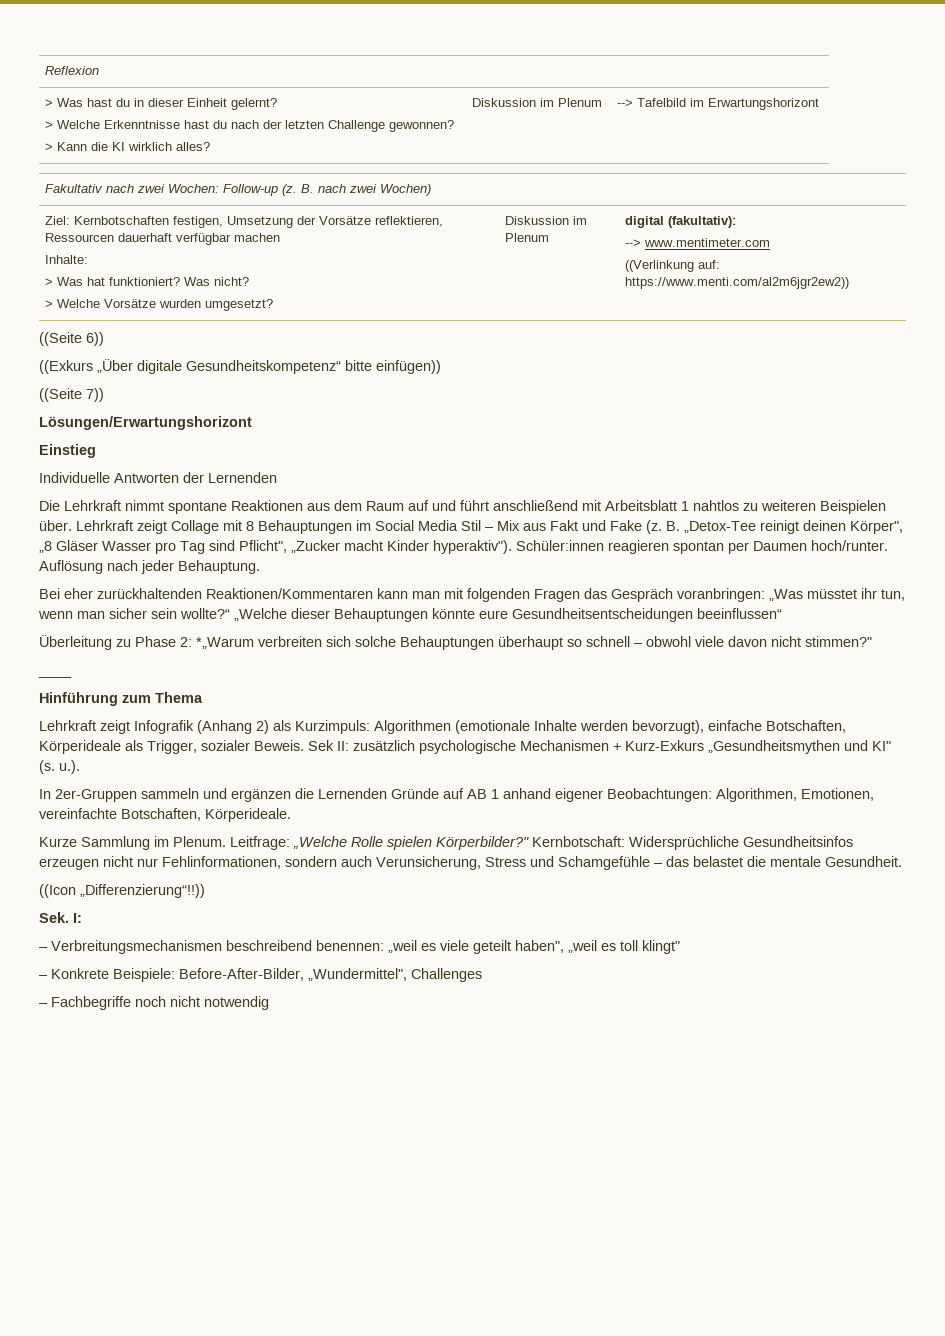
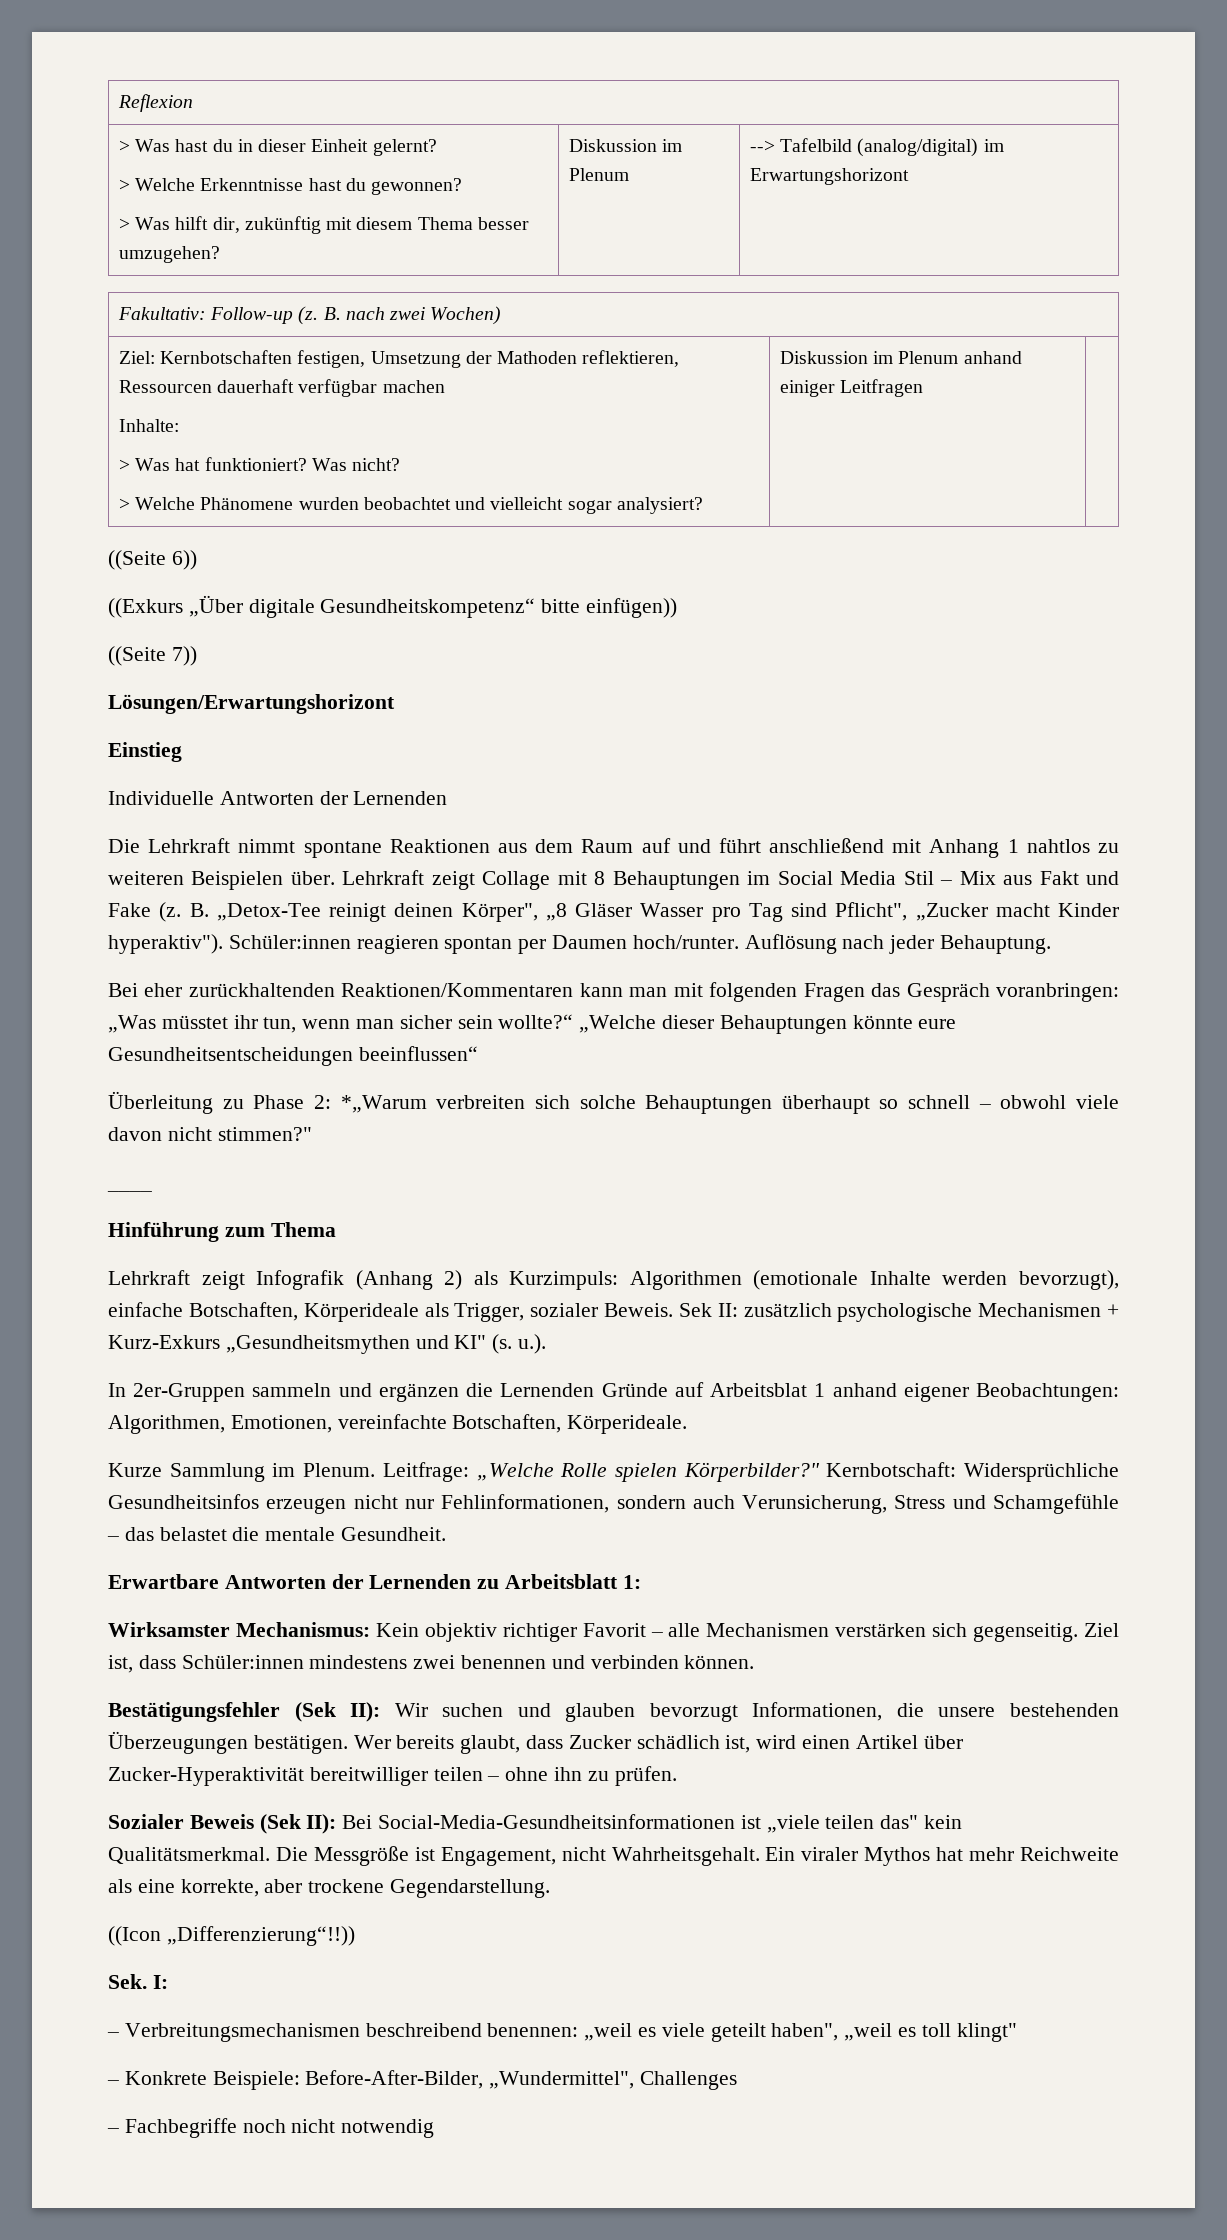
[231,120,455,132] [45,142,211,151] nach der letzten Challenge gewonnen? // > Kann die KI wirklich alles? -> [371,178,463,195] [118,216,529,234] [118,246,220,263] gewonnen? // > Was hilft dir, zukünftig mit diesem Thema besser umzugehen?
(687, 102) none -> [857,138,979,157] (analog/digital)
[45,184,220,193] Fakultativ nach zwei Wochen: -> [117,307,206,320] Fakultativ:
[319,216,372,225] Vorsätze -> [497,351,578,364] Mathoden
[104,299,274,311] [505,216,588,225] [505,233,550,242] [625,216,737,228] [625,238,771,247] [625,260,721,272] [625,277,850,289] Vorsätze wurden umgesetzt? | Diskussion im Plenum | digital (fakultativ): // --> www.mentimeter.com // ((Verlinkung auf: https://www.menti.com/al2m6jgr2ew2)) -> [200,497,703,514] [779,351,1022,364] [779,379,923,397] Phänomene wurden beobachtet und vielleicht sogar analysiert? | Diskussion im Plenum anhand einiger Leitfragen |
[605,500,677,511] Arbeitsblatt -> [929,839,1000,858] Anhang
[467,789,487,799] AB -> [710,1383,808,1397] Arbeitsblat
(902, 861) none -> [108,1574,641,1589] [108,1622,1119,1642] [108,1655,755,1673] [108,1702,1119,1722] [108,1731,963,1754] [108,1766,677,1786] [108,1814,963,1834] [108,1846,1119,1866] [108,1879,551,1898] // Erwartbare Antworten der Lernenden zu Arbeitsblatt 1: // Wirksamster Mechanismus: Kein objektiv richtiger Favorit – alle Mechanismen verstärken sich gegenseitig. Ziel ist, dass Schüler:innen mindestens zwei benennen und verbinden können. // Bestätigungsfehler (Sek II): Wir suchen und glauben bevorzugt Informationen, die unsere bestehenden Überzeugungen bestätigen. Wer bereits glaubt, dass Zucker schädlich ist, wird einen Artikel über Zucker-Hyperaktivität bereitwilliger teilen – ohne ihn zu prüfen. // Sozialer Beweis (Sek II): Bei Social-Media-Gesundheitsinformationen ist „viele teilen das" kein Qualitätsmerkmal. Die Messgröße ist Engagement, nicht Wahrheitsgehalt. Ein viraler Mythos hat mehr Reichweite als eine korrekte, aber trockene Gegendarstellung.

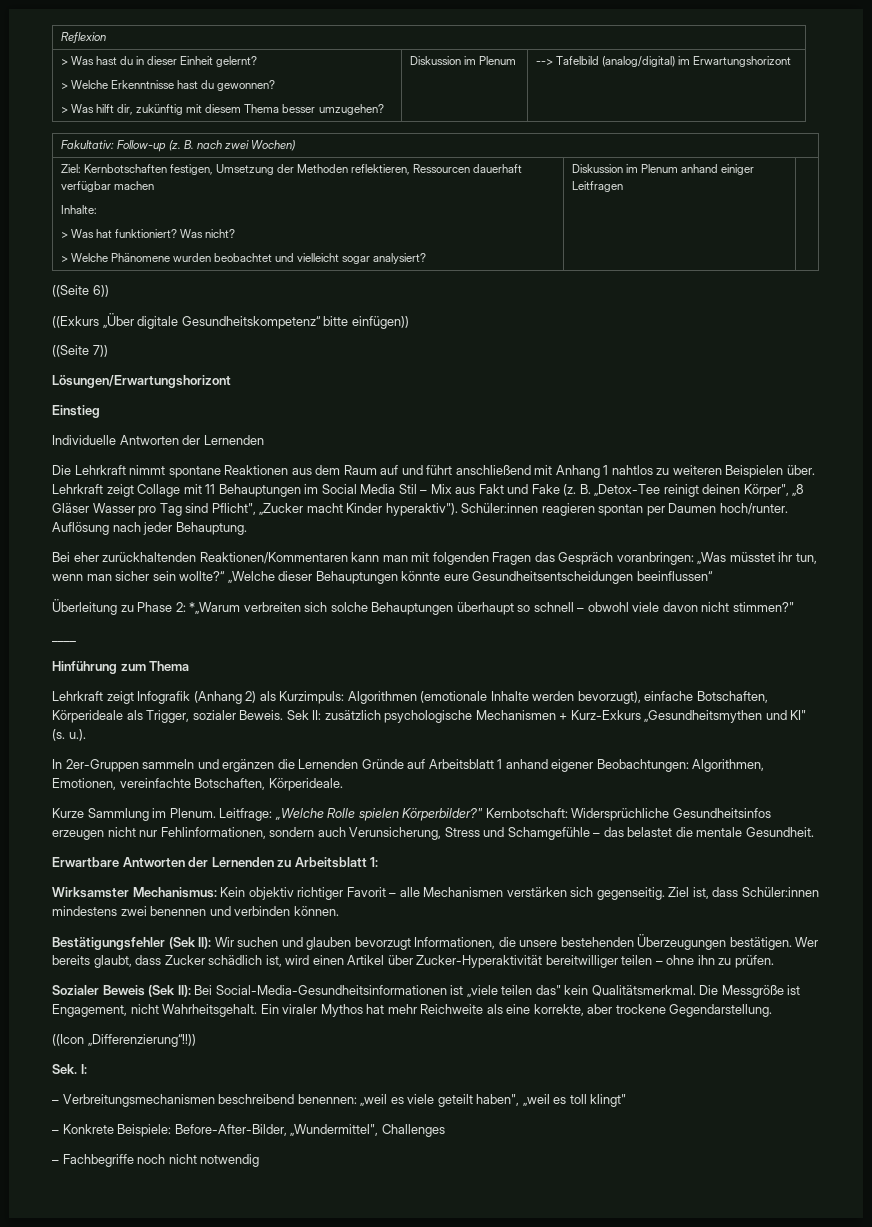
[497,351,578,364] Mathoden -> [297,164,349,173] Methoden
[594,871,606,885] 8 -> [205,484,216,494] 11
[710,1383,808,1397] Arbeitsblat -> [428,759,494,769] Arbeitsblatt

